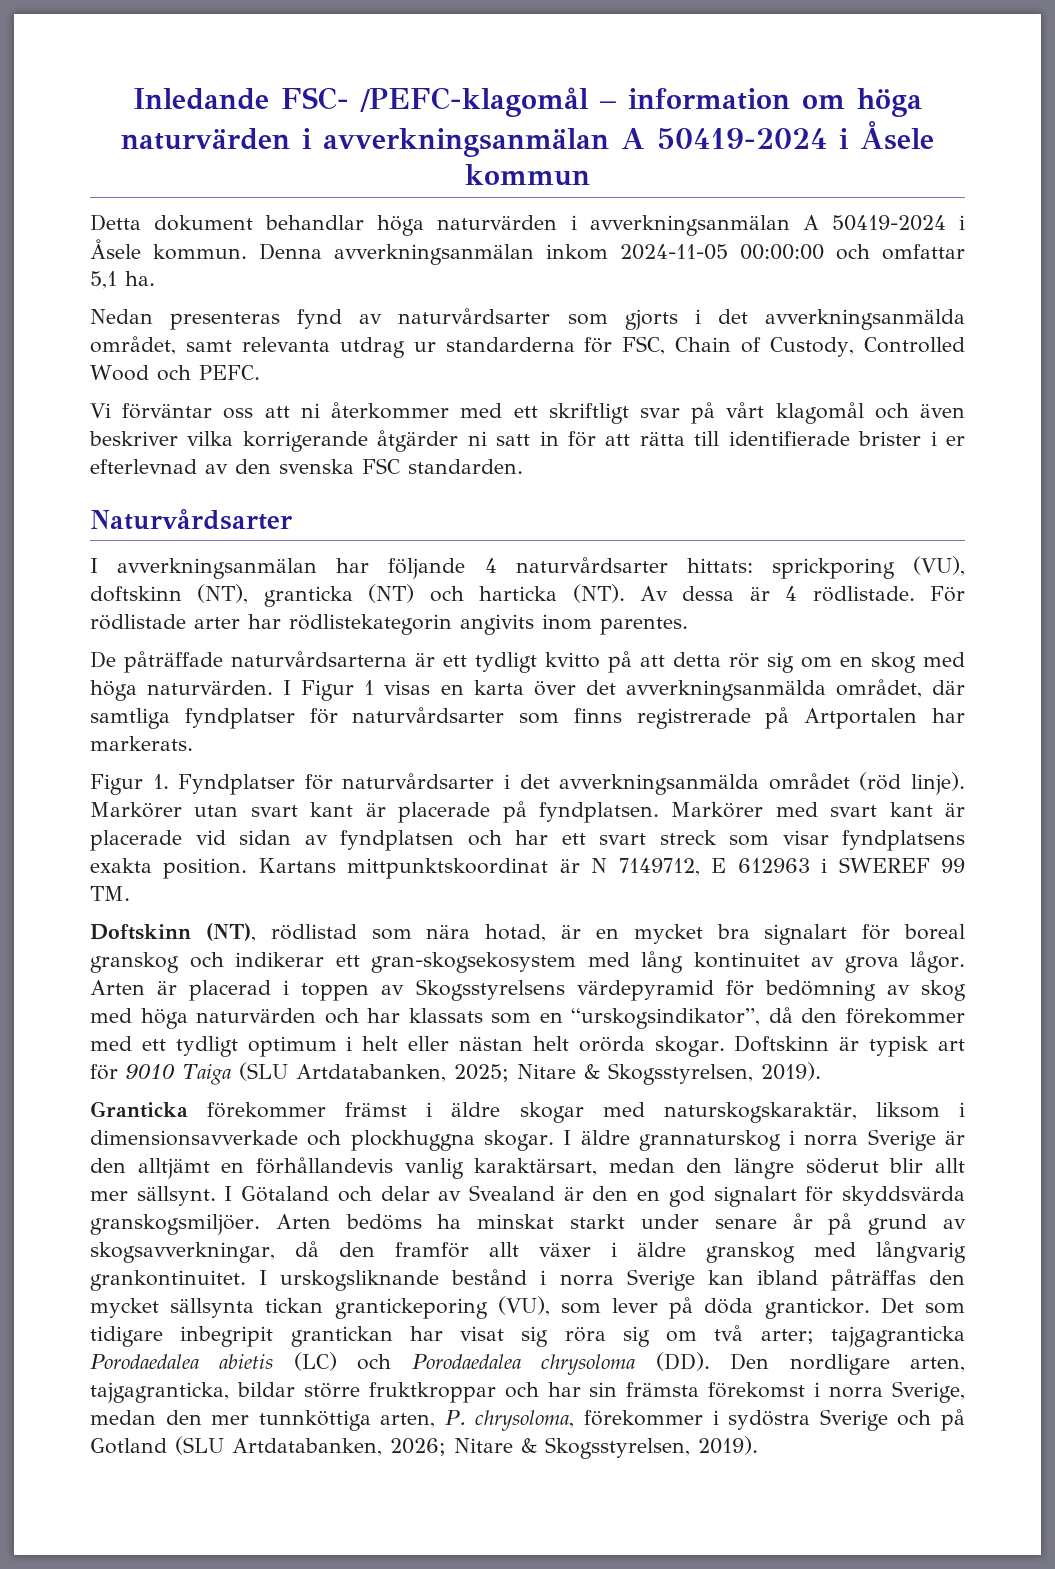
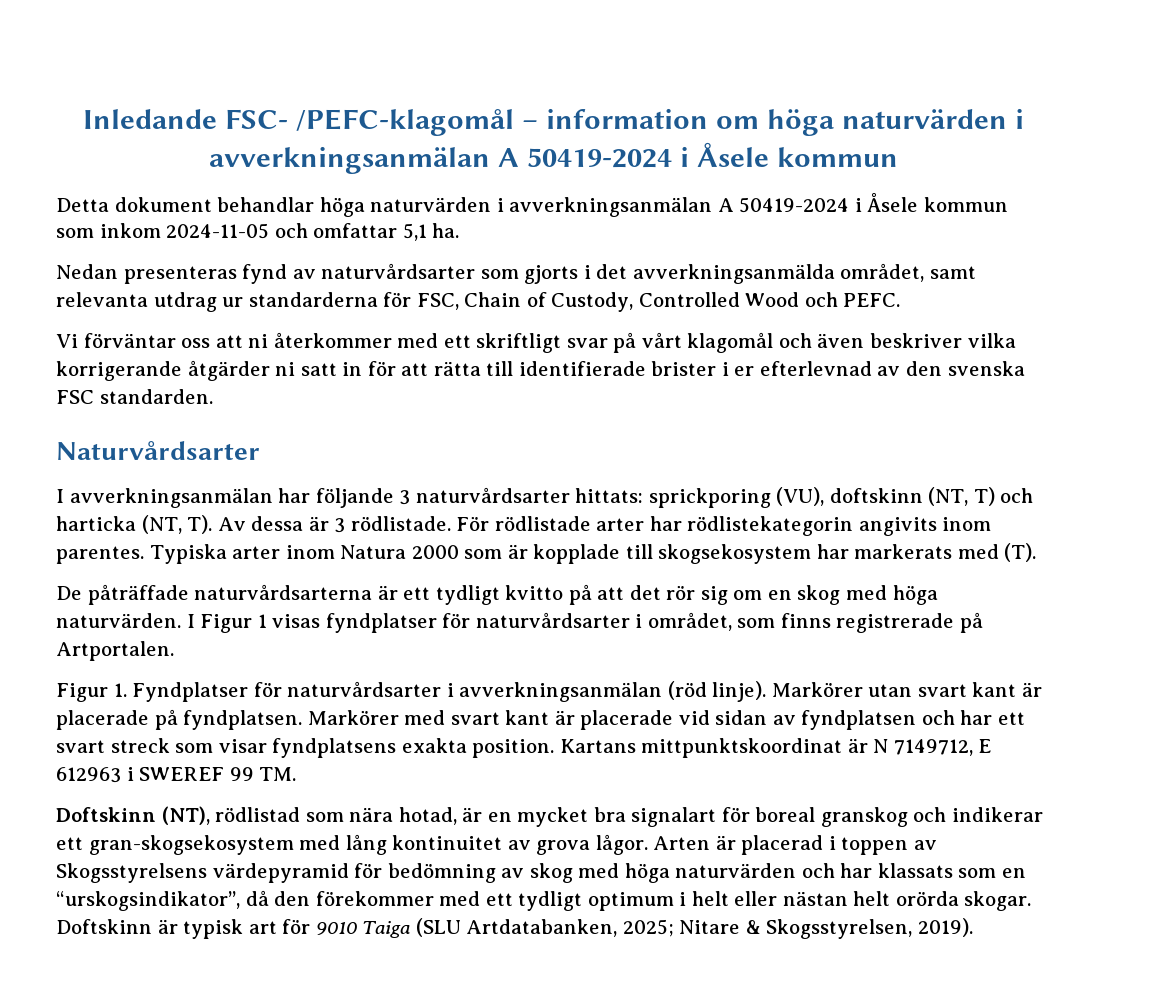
[153,243,534,265] kommun. Denna avverkningsanmälan -> [923,197,1008,212] [56,228,94,238] kommun som
[740,244,824,260] 00:00:00 -> (270, 231) none
[484,558,497,573] 4 -> [399,490,411,505] 3
[197,584,625,607] (NT), granticka (NT) och harticka (NT). -> [928,487,1034,506] [56,515,213,534] (NT, T) och harticka (NT, T).
[785,586,798,601] 4 -> [334,518,346,533] 3
(688, 626) none -> [149,543,1037,564] Typiska arter inom Natura 2000 som är kopplade till skogsekosystem har markerats med (T).
[673,652,721,667] detta -> [629,585,661,600] det
[440,679,965,701] [90,708,170,729] en karta över det avverkningsanmälda området, där samtliga -> (321, 621) none
(505, 715) none -> [635,612,732,631] i området,
[804,708,966,729] [90,736,193,751] Artportalen har markerats. -> [56,641,174,661] Artportalen.
[519,773,850,795] det avverkningsanmälda området -> [459,682,663,702] avverkningsanmälan
[90,1101,965,1123] [90,1129,966,1151] [90,1157,965,1179] [90,1185,965,1207] [90,1213,966,1235] [90,1241,966,1263] [90,1269,966,1291] [90,1296,965,1319] [90,1325,965,1347] [90,1352,965,1375] [90,1381,965,1403] [90,1409,965,1431] [90,1436,758,1459] // Granticka förekommer främst i äldre skogar med naturskogskaraktär, liksom i dimensionsavverkade och plockhuggna skogar. I äldre grannaturskog i norra Sverige är den alltjämt en förhållandevis vanlig karaktärsart, medan den längre söderut blir allt mer sällsynt. I Götaland och delar av Svealand är den en god signalart för skyddsvärda granskogsmiljöer. Arten bedöms ha minskat starkt under senare år på grund av skogsavverkningar, då den framför allt växer i äldre granskog med långvarig grankontinuitet. I urskogsliknande bestånd i norra Sverige kan ibland påträffas den mycket sällsynta tickan grantickeporing (VU), som lever på döda grantickor. Det som tidigare inbegripit grantickan har visat sig röra sig om två arter; tajgagranticka Porodaedalea abietis (LC) och Porodaedalea chrysoloma (DD). Den nordligare arten, tajgagranticka, bildar större fruktkroppar och har sin främsta förekomst i norra Sverige, medan den mer tunnköttiga arten, P. chrysoloma, förekommer i sydöstra Sverige och på Gotland (SLU Artdatabanken, 2026; Nitare & Skogsstyrelsen, 2019). -> (973, 927) none

